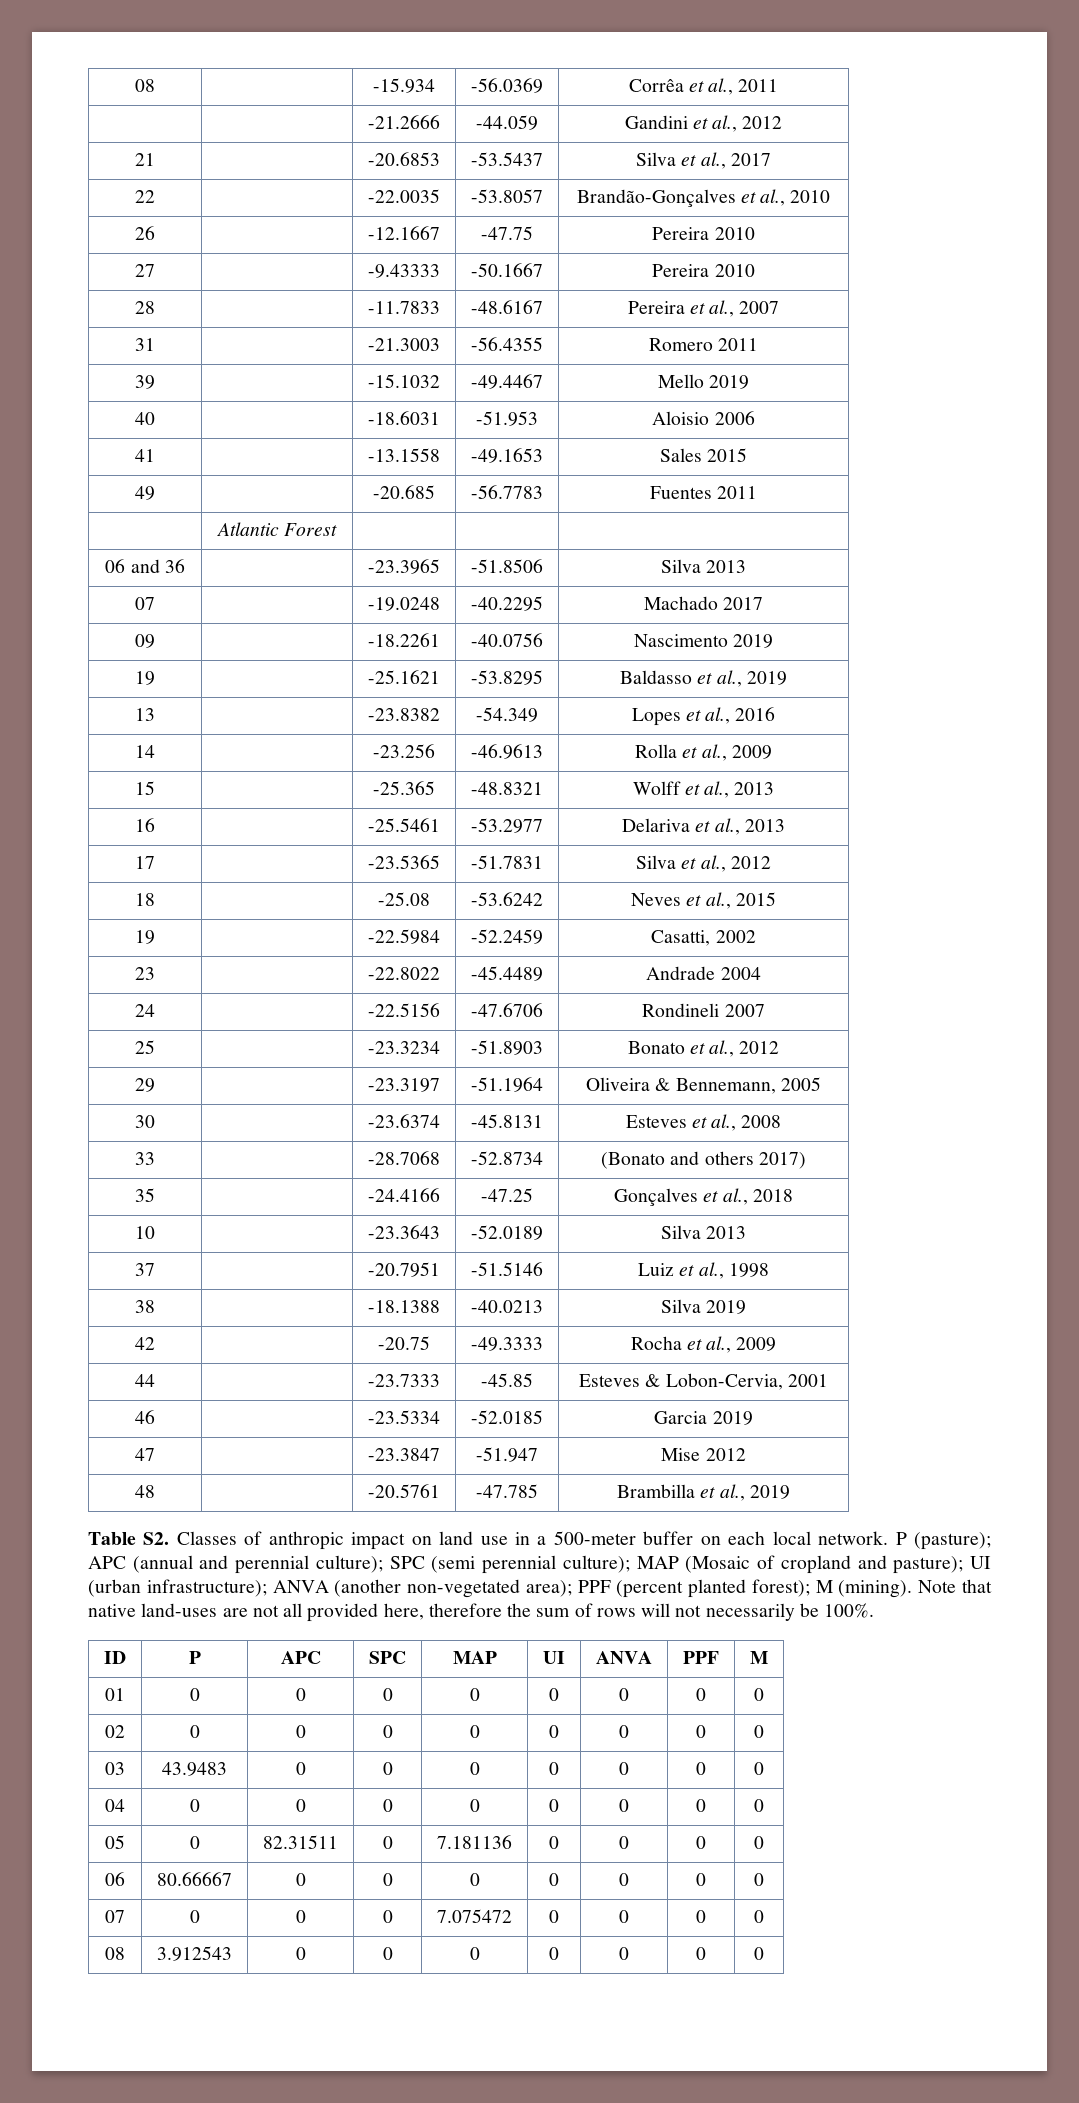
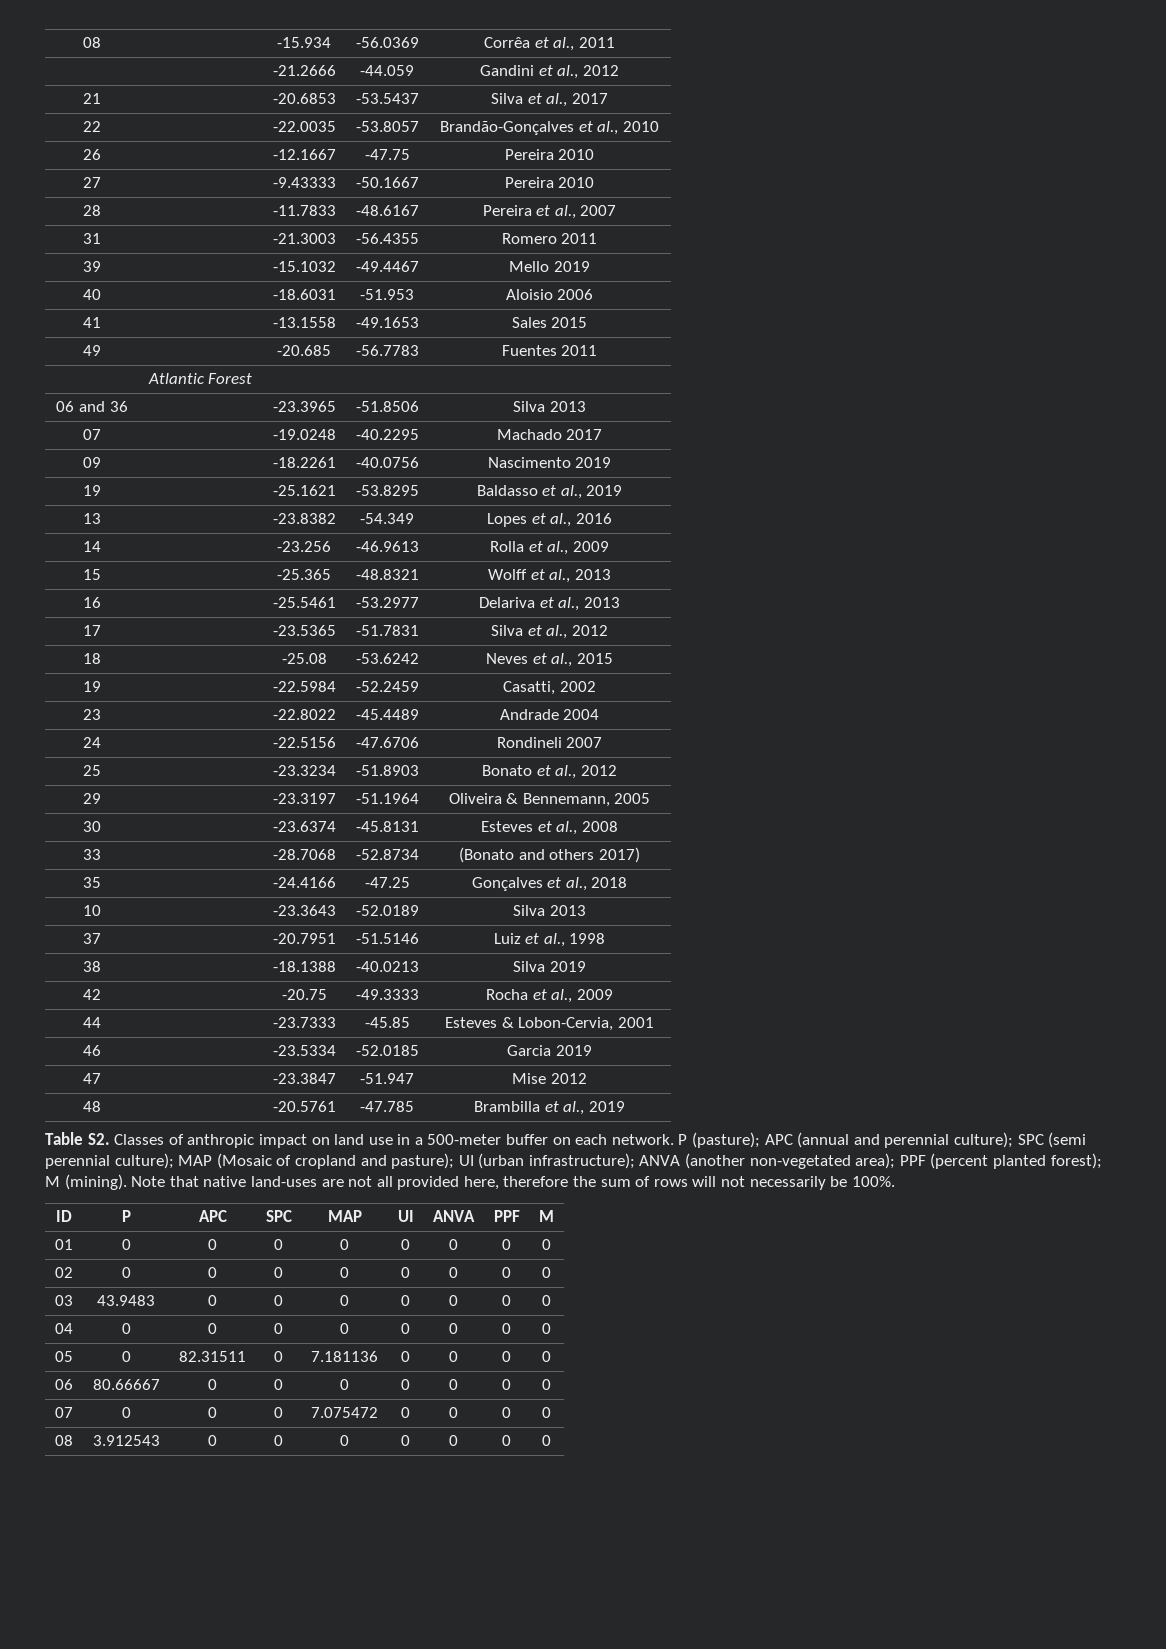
[772,1531,811,1545] local -> (608, 1139) none

